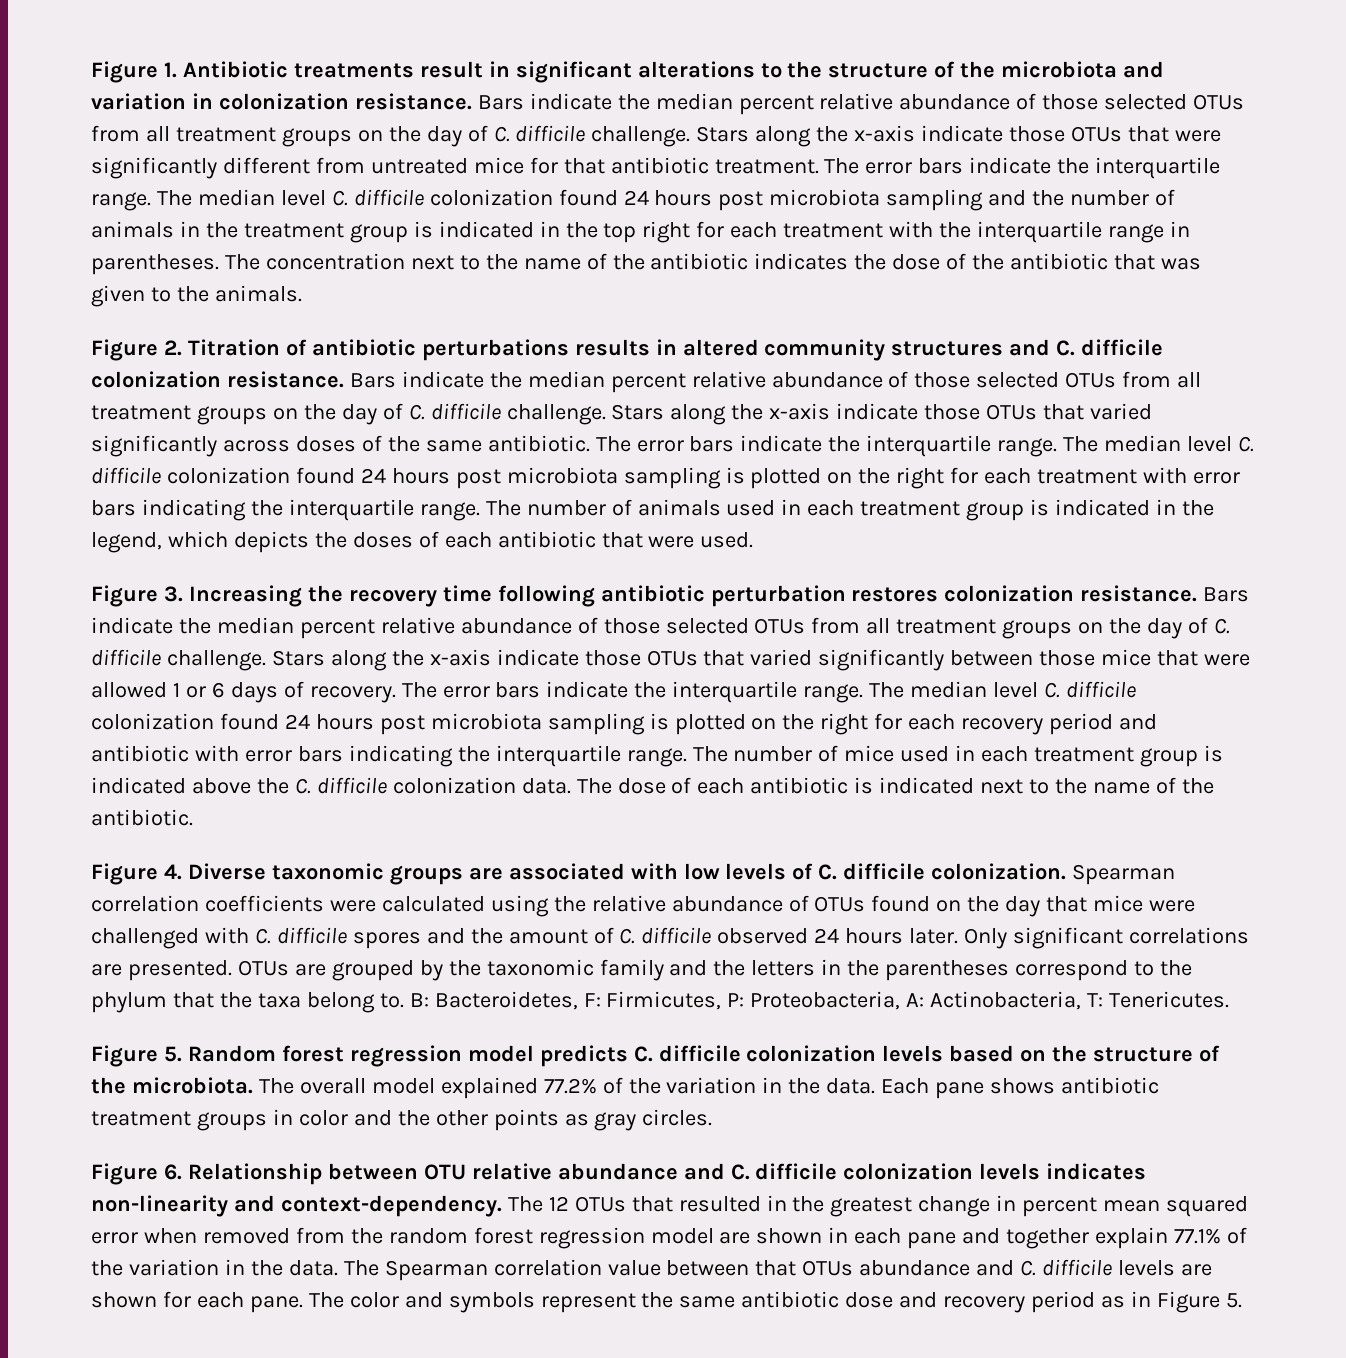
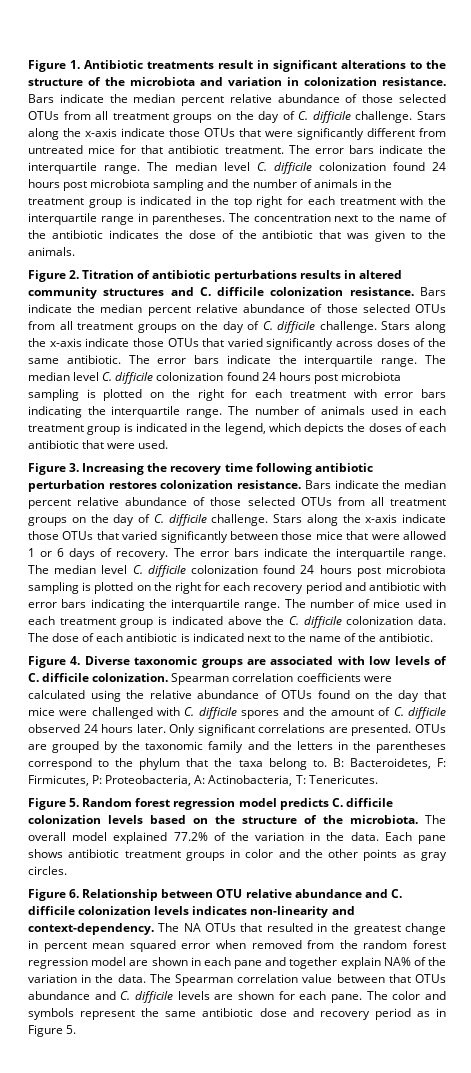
[548,1196,569,1211] 12 -> [183,923,201,932] NA
[1173,1228,1221,1244] 77.1% -> [383,957,411,966] NA%

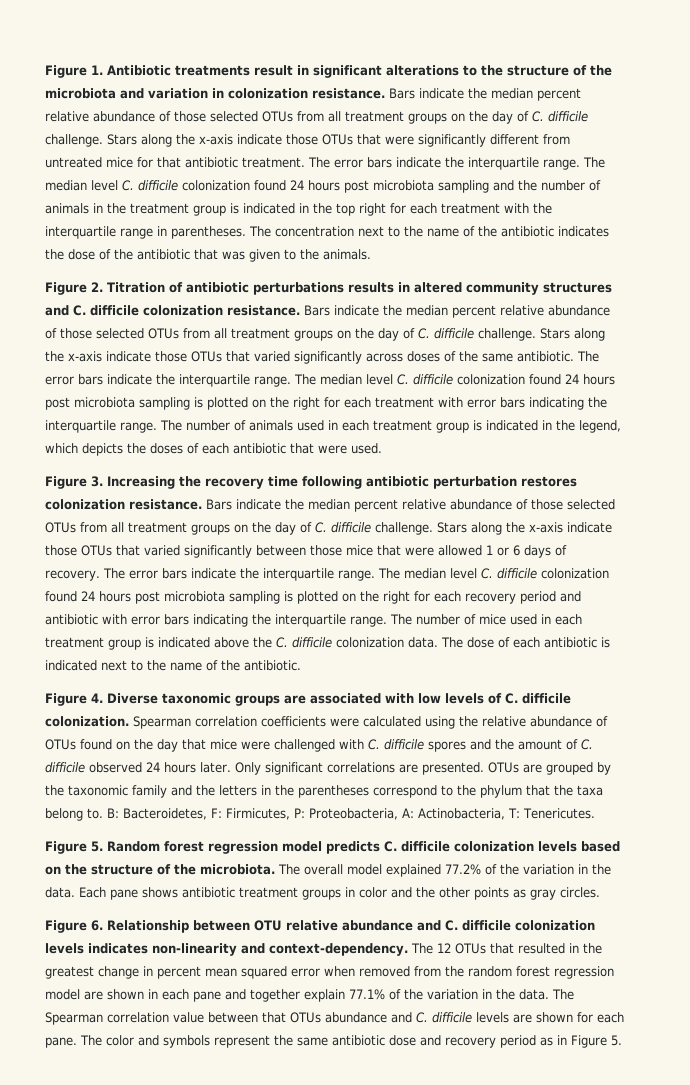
[183,923,201,932] NA -> [436,943,451,953] 12
[383,957,411,966] NA% -> [349,989,385,1000] 77.1%

